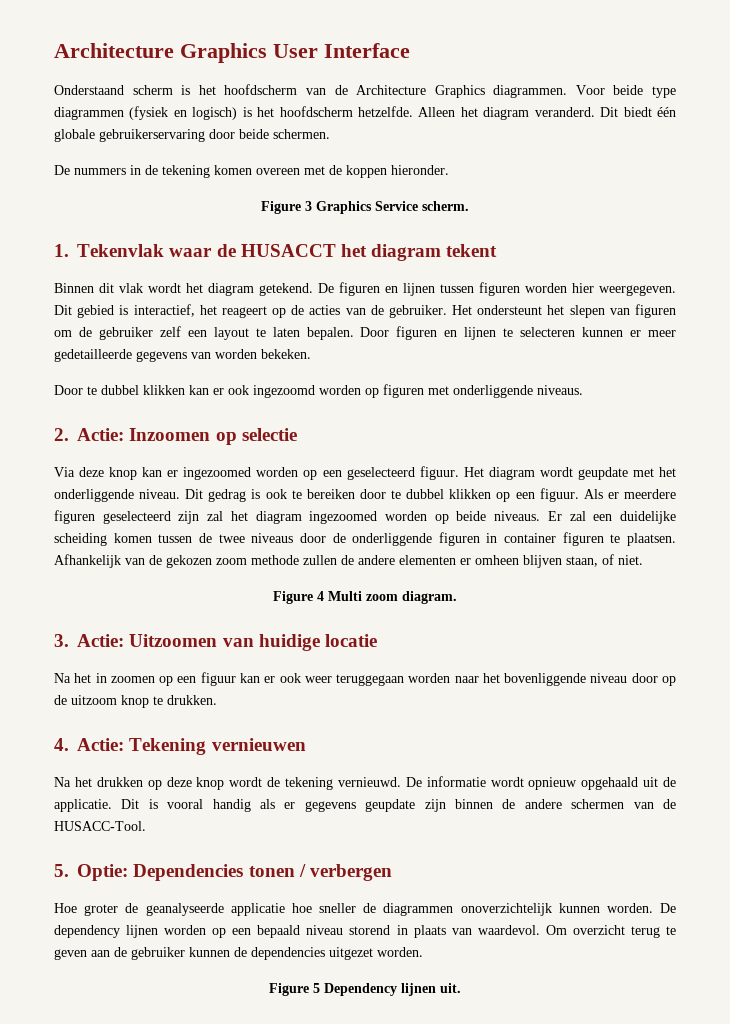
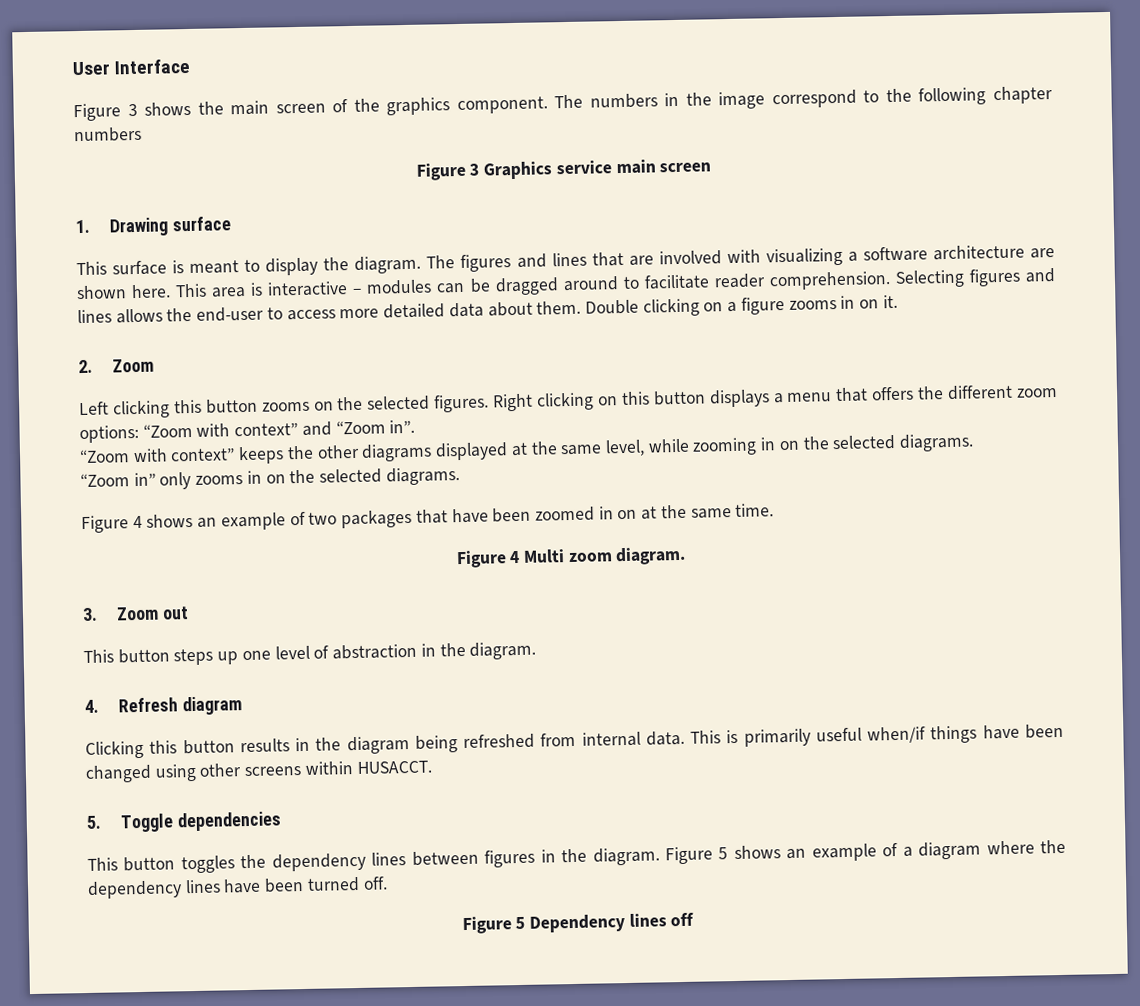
[54,43,267,63] Architecture Graphics -> (72, 68) none
[54,84,677,98] [54,106,677,120] [54,129,330,142] [54,165,449,178] [261,201,469,214] [54,244,498,261] [54,282,676,296] [54,304,676,318] [54,326,677,340] [54,349,311,362] [54,384,583,398] [54,428,297,445] [54,466,676,480] [54,488,677,502] [54,510,676,524] [54,532,676,546] [54,554,643,568] Onderstaand scherm is het hoofdscherm van de Architecture Graphics diagrammen. Voor beide type diagrammen (fysiek en logisch) is het hoofdscherm hetzelfde. Alleen het diagram veranderd. Dit biedt één globale gebruikerservaring door beide schermen. // De nummers in de tekening komen overeen met de koppen hieronder. // Figure 3 Graphics Service scherm. // 1. Tekenvlak waar de HUSACCT het diagram tekent // Binnen dit vlak wordt het diagram getekend. De figuren en lijnen tussen figuren worden hier weergegeven. Dit gebied is interactief, het reageert op de acties van de gebruiker. Het ondersteunt het slepen van figuren om de gebruiker zelf een layout te laten bepalen. Door figuren en lijnen te selecteren kunnen er meer gedetailleerde gegevens van worden bekeken. // Door te dubbel klikken kan er ook ingezoomd worden op figuren met onderliggende niveaus. // 2. Actie: Inzoomen op selectie // Via deze knop kan er ingezoomed worden op een geselecteerd figuur. Het diagram wordt geupdate met het onderliggende niveau. Dit gedrag is ook te bereiken door te dubbel klikken op een figuur. Als er meerdere figuren geselecteerd zijn zal het diagram ingezoomed worden op beide niveaus. Er zal een duidelijke scheiding komen tussen de twee niveaus door de onderliggende figuren in container figuren te plaatsen. Afhankelijk van de gekozen zoom methode zullen de andere elementen er omheen blijven staan, of niet. -> [73,86,1053,122] [73,126,142,143] [415,159,712,181] [75,216,232,237] [76,244,1055,276] [76,267,1055,300] [77,294,898,324] [78,358,155,374] [79,384,1059,419] [79,419,416,444] [79,433,975,465] [80,467,460,490] [81,503,775,534] Figure 3 shows the main screen of the graphics component. The numbers in the image correspond to the following chapter numbers // Figure 3 Graphics service main screen // 1. Drawing surface // This surface is meant to display the diagram. The figures and lines that are involved with visualizing a software architecture are shown here. This area is interactive – modules can be dragged around to facilitate reader comprehension. Selecting figures and lines allows the end-user to access more detailed data about them. Double clicking on a figure zooms in on it. // 2. Zoom // Left clicking this button zooms on the selected figures. Right clicking on this button displays a menu that offers the different zoom options: “Zoom with context” and “Zoom in”. // “Zoom with context” keeps the other diagrams displayed at the same level, while zooming in on the selected diagrams. // “Zoom in” only zooms in on the selected diagrams. // Figure 4 shows an example of two packages that have been zoomed in on at the same time.
[77,634,377,651] [54,672,676,686] [54,695,217,708] [54,738,306,755] [54,776,676,790] [54,799,676,812] [54,821,146,831] [54,864,392,881] [54,903,676,916] [54,925,677,938] [54,947,423,960] Actie: Uitzoomen van huidige locatie // Na het in zoomen op een figuur kan er ook weer teruggegaan worden naar het bovenliggende niveau door op de uitzoom knop te drukken. // 4. Actie: Tekening vernieuwen // Na het drukken op deze knop wordt de tekening vernieuwd. De informatie wordt opnieuw opgehaald uit de applicatie. Dit is vooral handig als er gegevens geupdate zijn binnen de andere schermen van de HUSACC-Tool. // 5. Optie: Dependencies tonen / verbergen // Hoe groter de geanalyseerde applicatie hoe sneller de diagrammen onoverzichtelijk kunnen worden. De dependency lijnen worden op een bepaald niveau storend in plaats van waardevol. Om overzicht terug te geven aan de gebruiker kunnen de dependencies uitgezet worden. -> [116,606,190,621] [83,641,537,666] [84,696,243,716] [85,723,1065,760] [85,760,432,783] [86,811,282,833] [87,839,1067,874] [87,876,388,899] Zoom out // This button steps up one level of abstraction in the diagram. // 4. Refresh diagram // Clicking this button results in the diagram being refreshed from internal data. This is primarily useful when/if things have been changed using other screens within HUSACCT. // 5. Toggle dependencies // This button toggles the dependency lines between figures in the diagram. Figure 5 shows an example of a diagram where the dependency lines have been turned off.
[401,983,461,996] lijnen uit. -> [628,912,695,927] lines off

